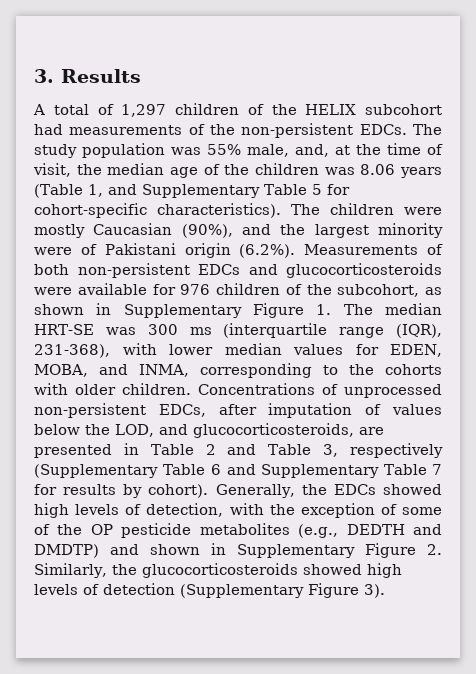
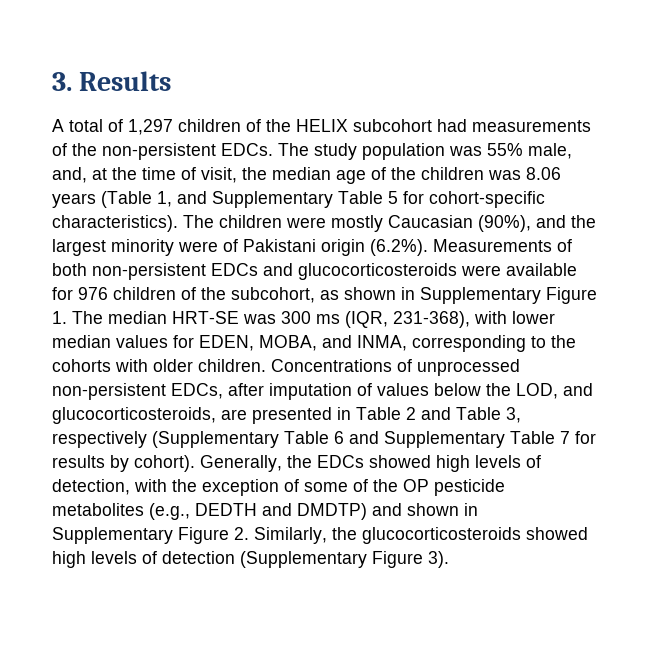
[223,323,442,338] (interquartile range (IQR), -> [345,311,388,328] (IQR,

